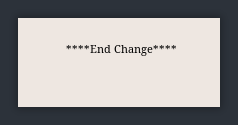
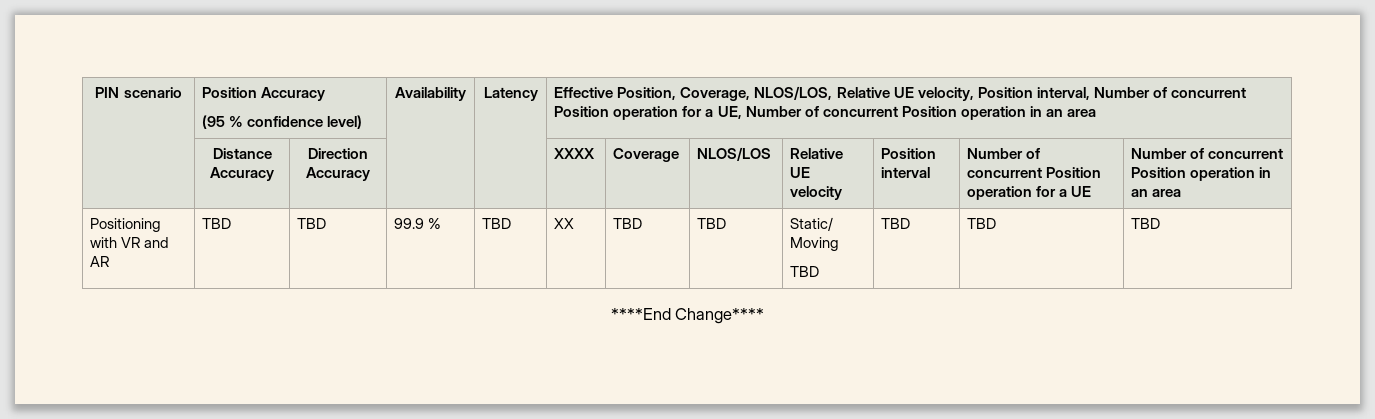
(66, 49) none -> [95,87,182,98] [202,87,326,101] [202,115,363,129] [395,87,466,101] [483,87,538,101] [554,86,1246,101] [554,106,1096,120] [212,148,272,159] [210,167,274,181] [308,148,368,159] [306,167,370,181] [554,148,596,159] [613,148,680,162] [697,147,772,161] [790,148,844,159] [790,167,811,178] [790,186,843,200] [881,148,937,159] [881,167,931,178] [967,148,1041,159] [967,167,1102,178] [967,186,1092,200] [1131,148,1284,159] [1131,167,1272,181] [1131,189,1182,197] [90,218,161,232] [90,237,169,248] [90,256,110,267] [202,218,232,229] [297,218,327,229] [394,218,442,229] [482,218,512,229] [554,218,575,229] [613,218,643,229] [697,218,727,229] [790,217,834,231] [790,237,839,251] [790,266,820,277] [881,218,911,229] [967,218,997,229] [1131,218,1161,229] PIN scenario | Position Accuracy // (95 % confidence level) | Availability | Latency | Effective Position, Coverage, NLOS/LOS, Relative UE velocity, Position interval, Number of concurrent Position operation for a UE, Number of concurrent Position operation in an area // | Distance Accuracy | Direction Accuracy | | | XXXX | Coverage | NLOS/LOS | Relative UE velocity | Position interval | Number of concurrent Position operation for a UE | Number of concurrent Position operation in an area // Positioning with VR and AR | TBD | TBD | 99.9 % | TBD | XX | TBD | TBD | Static/ Moving // TBD | TBD | TBD | TBD //

